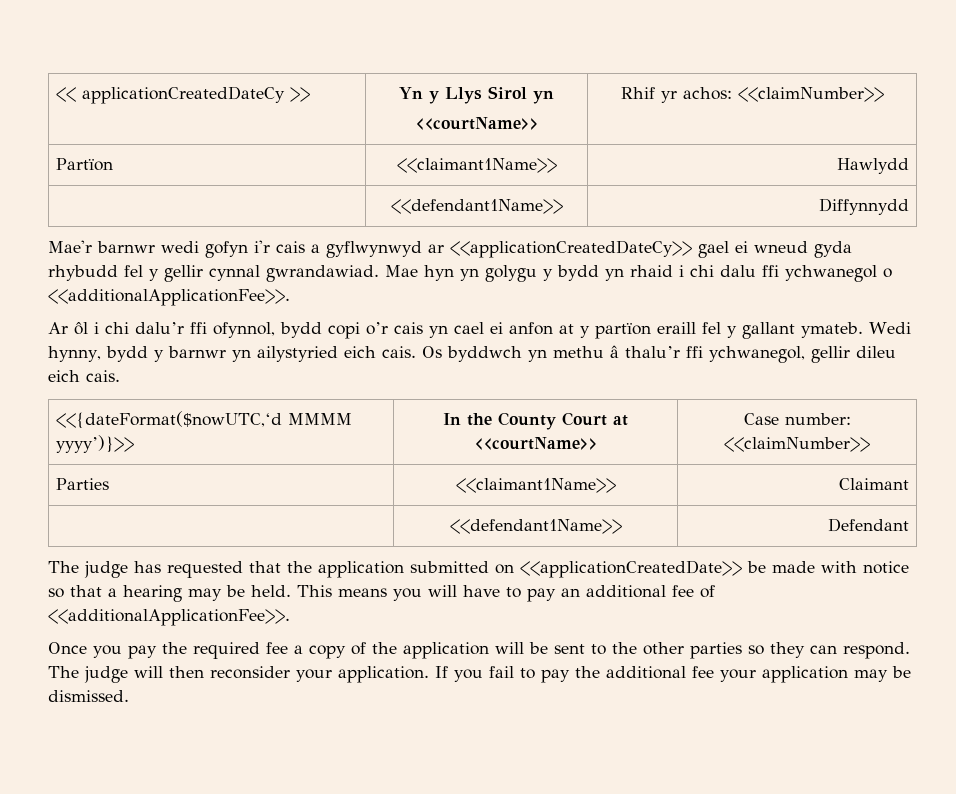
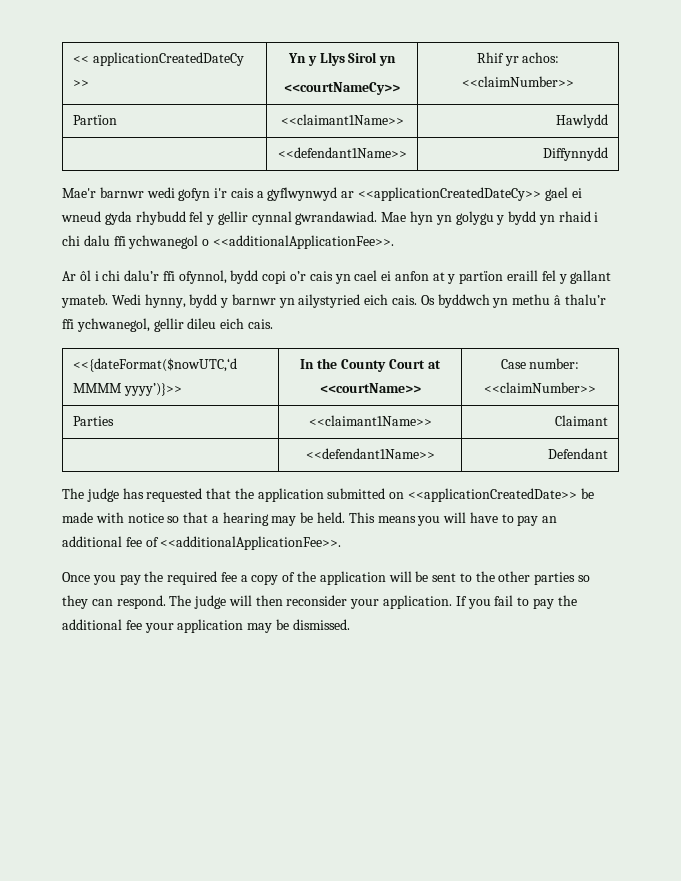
[414,117,539,130] <<courtName>> -> [284,82,400,95] <<courtNameCy>>

